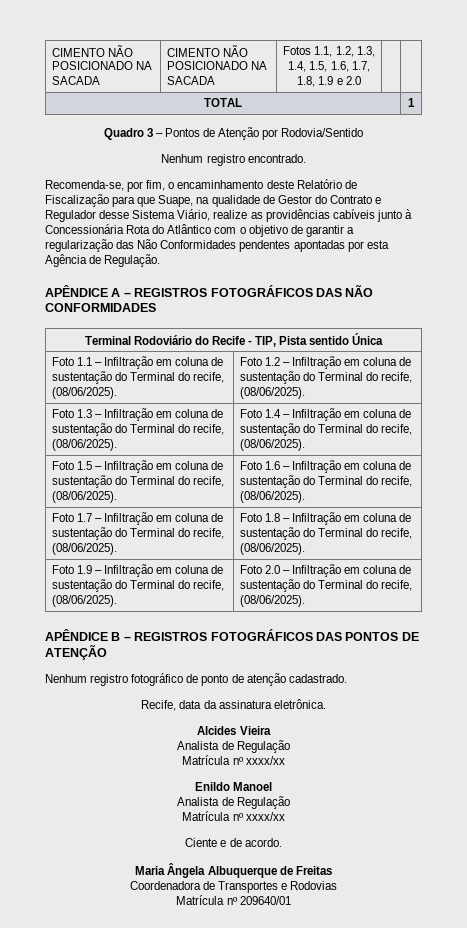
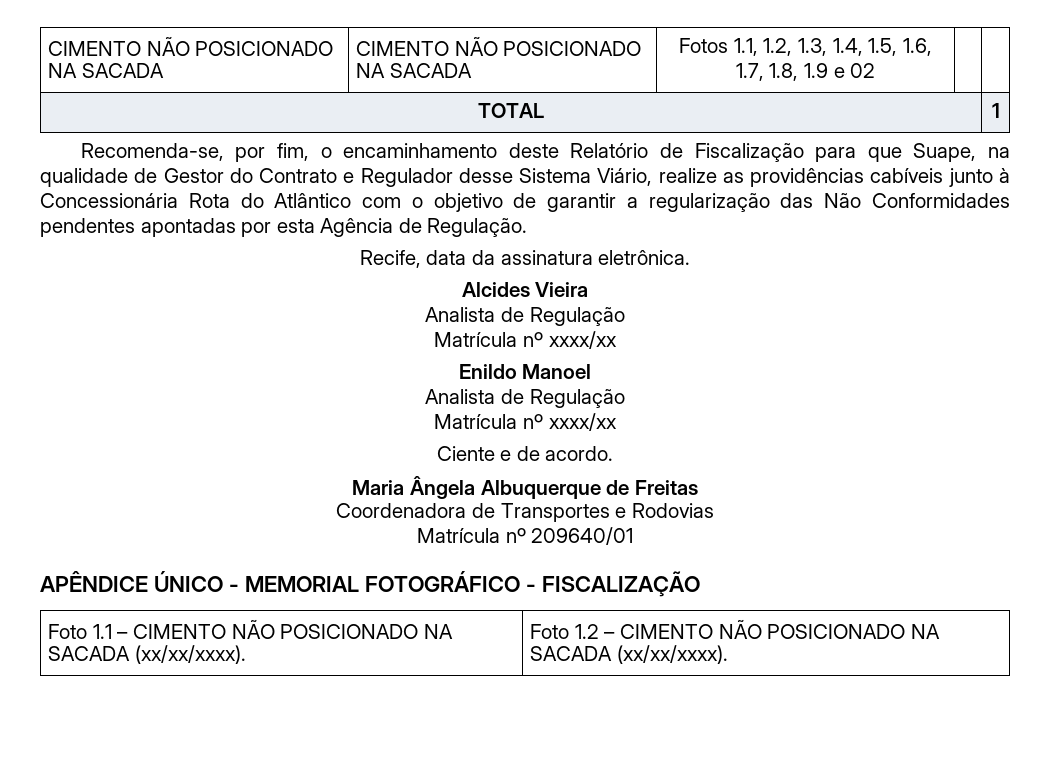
[345,76,361,85] 2.0 -> [850,63,876,78] 02
[103,127,364,140] [161,154,306,166] // Quadro 3 – Pontos de Atenção por Rodovia/Sentido // Nenhum registro encontrado. -> (1000, 110) none
[45,285,374,297] [45,303,156,312] [84,333,384,347] [51,356,224,369] [51,371,225,384] [51,387,117,399] [239,356,412,369] [239,371,413,384] [239,387,305,399] [51,408,224,421] [51,423,225,436] [51,439,117,451] [239,408,412,421] [239,423,413,436] [239,439,305,451] [51,460,224,473] [51,475,225,488] [51,491,117,503] [239,460,412,473] [239,475,413,488] [239,491,305,503] [51,512,224,525] [51,527,225,540] [51,543,117,555] [239,512,412,525] [239,527,413,540] [239,543,305,555] [51,564,224,577] [51,579,225,592] [51,595,117,607] [239,564,412,577] [239,579,413,592] [239,595,305,607] [45,629,419,641] [45,645,107,660] [45,673,347,686] // APÊNDICE A – REGISTROS FOTOGRÁFICOS DAS NÃO CONFORMIDADES // Terminal Rodoviário do Recife - TIP, Pista sentido Única // Foto 1.1 – Infiltração em coluna de sustentação do Terminal do recife, (08/06/2025). | Foto 1.2 – Infiltração em coluna de sustentação do Terminal do recife, (08/06/2025). // Foto 1.3 – Infiltração em coluna de sustentação do Terminal do recife, (08/06/2025). | Foto 1.4 – Infiltração em coluna de sustentação do Terminal do recife, (08/06/2025). // Foto 1.5 – Infiltração em coluna de sustentação do Terminal do recife, (08/06/2025). | Foto 1.6 – Infiltração em coluna de sustentação do Terminal do recife, (08/06/2025). // Foto 1.7 – Infiltração em coluna de sustentação do Terminal do recife, (08/06/2025). | Foto 1.8 – Infiltração em coluna de sustentação do Terminal do recife, (08/06/2025). // Foto 1.9 – Infiltração em coluna de sustentação do Terminal do recife, (08/06/2025). | Foto 2.0 – Infiltração em coluna de sustentação do Terminal do recife, (08/06/2025). // APÊNDICE B – REGISTROS FOTOGRÁFICOS DAS PONTOS DE ATENÇÃO // Nenhum registro fotográfico de ponto de atenção cadastrado. -> (528, 227) none
(291, 900) none -> [40,571,700,597] [48,619,453,639] [48,645,246,664] [530,619,940,639] [530,645,728,664] // APÊNDICE ÚNICO - MEMORIAL FOTOGRÁFICO - FISCALIZAÇÃO // Foto 1.1 – CIMENTO NÃO POSICIONADO NA SACADA (xx/xx/xxxx). | Foto 1.2 – CIMENTO NÃO POSICIONADO NA SACADA (xx/xx/xxxx).

